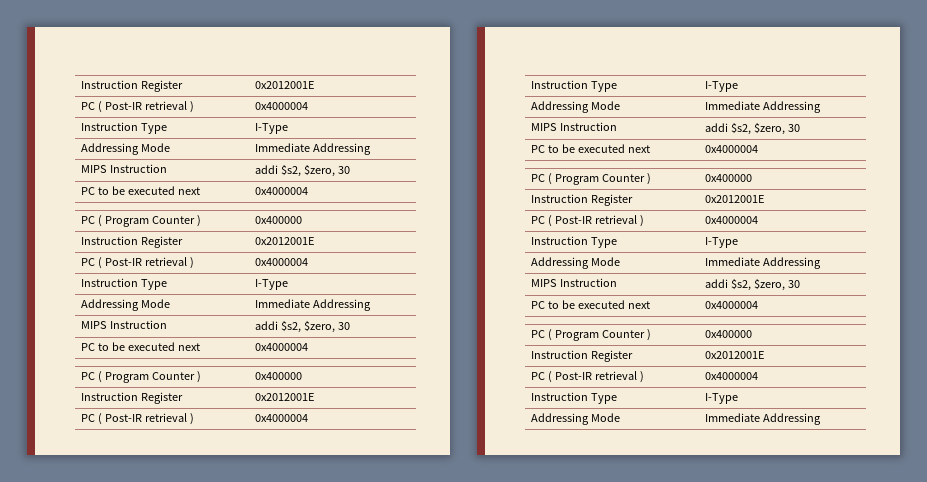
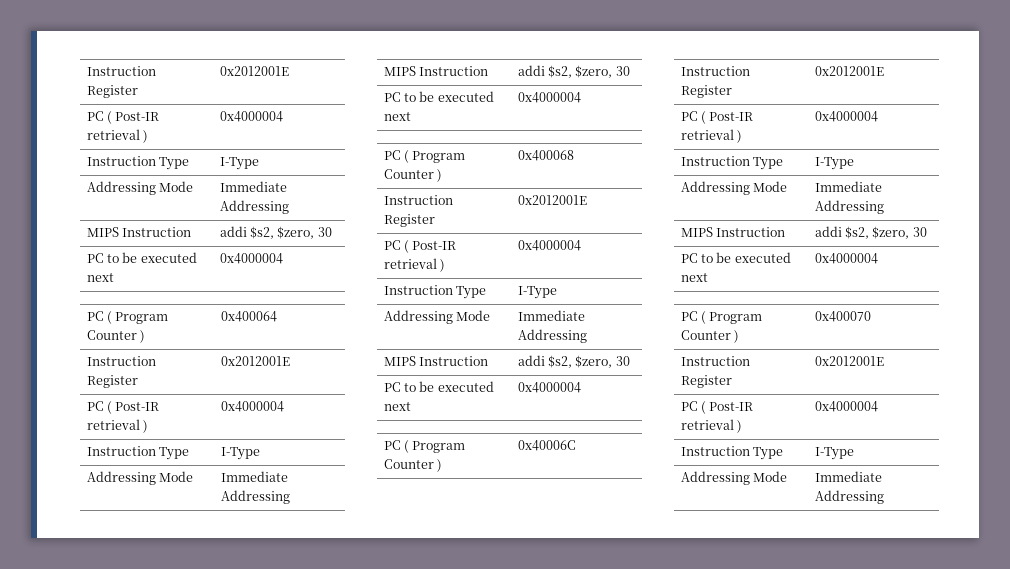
[254,216,302,224] 0x400000 -> [220,311,277,322] 0x400064
[254,372,302,380] 0x400000 -> [517,150,574,161] 0x400068
[704,174,752,182] 0x400000 -> [517,440,576,451] 0x40006C
[704,330,752,338] 0x400000 -> [814,311,871,322] 0x400070

